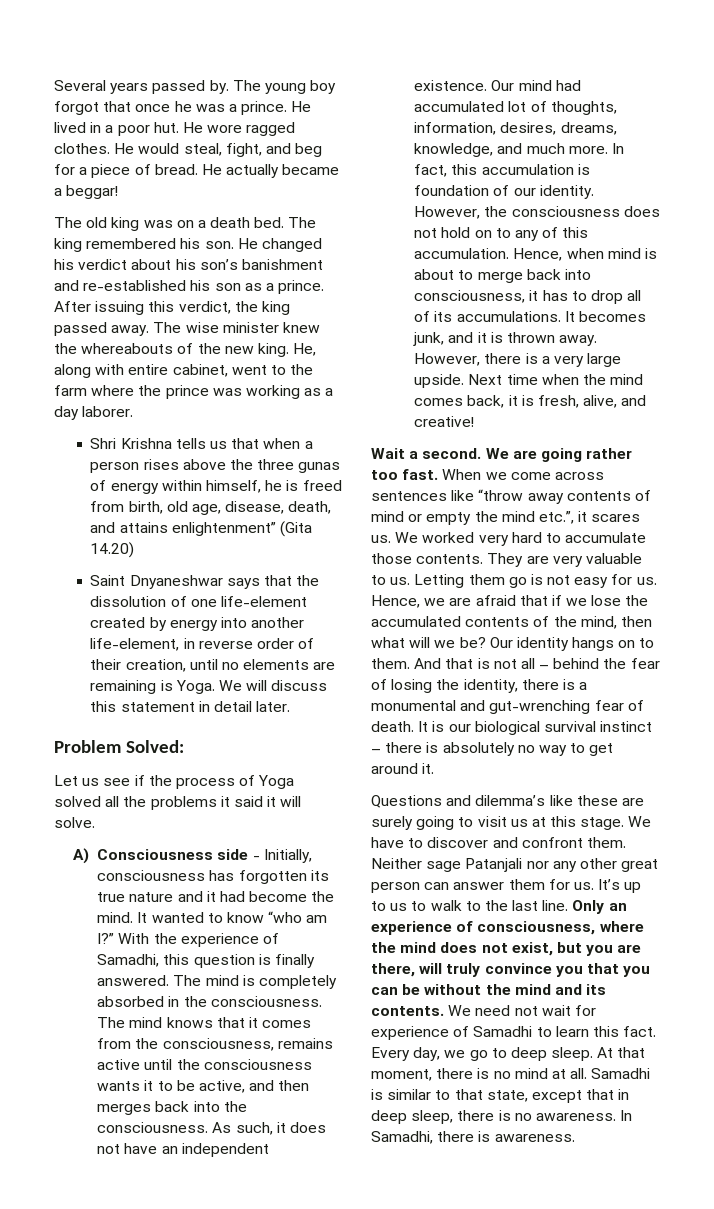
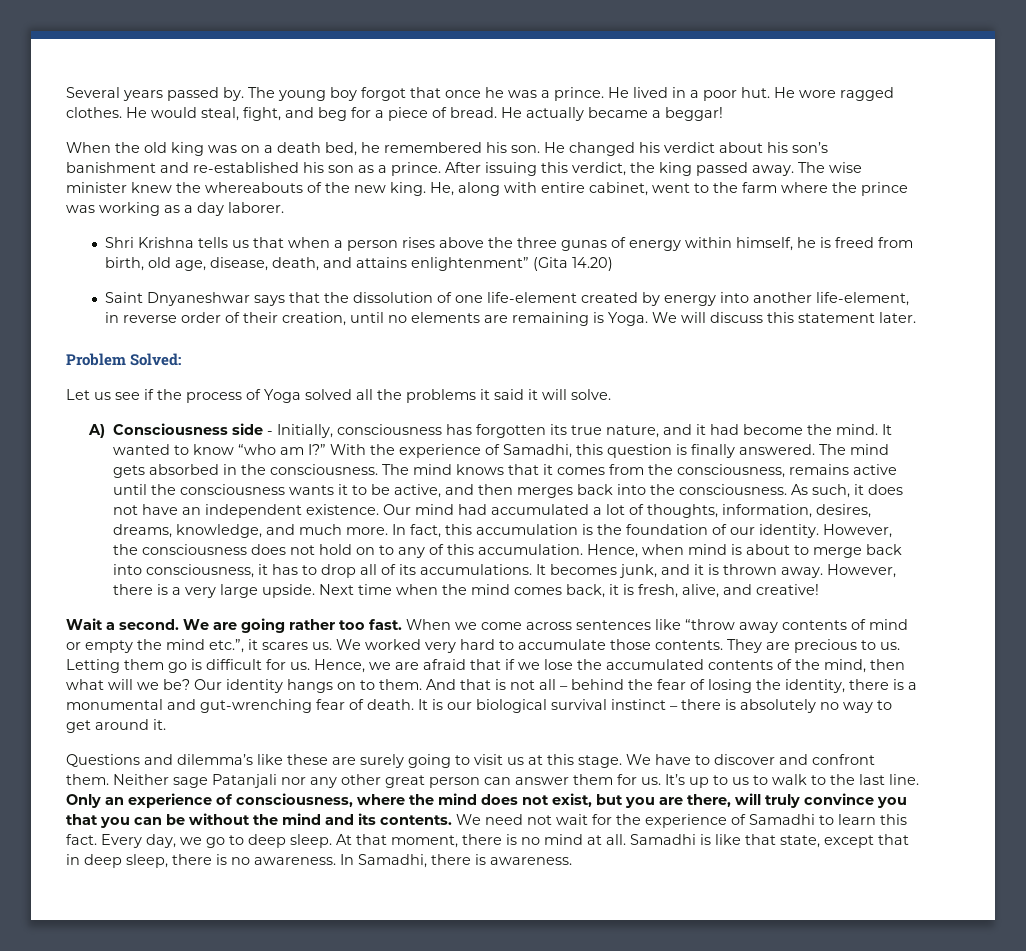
[54,217,82,228] The -> [66,142,140,153] When the
[254,217,317,228] [54,238,82,252] bed. The king -> [325,142,380,156] bed, he
[198,701,253,712] in detail -> (876, 318) none
[129,892,174,902] nature -> [605,425,659,438] nature,
[242,975,337,989] is completely -> [112,465,145,478] gets
(505, 106) none -> [592,507,602,515] a
(590, 169) none -> [596,524,622,535] the
[552,553,642,567] very valuable -> [794,639,857,653] precious
[547,575,609,588] not easy -> [206,659,262,670] difficult
(596, 1010) none -> [616,814,641,825] the
[387,1089,451,1100] similar to -> [715,834,741,845] like

